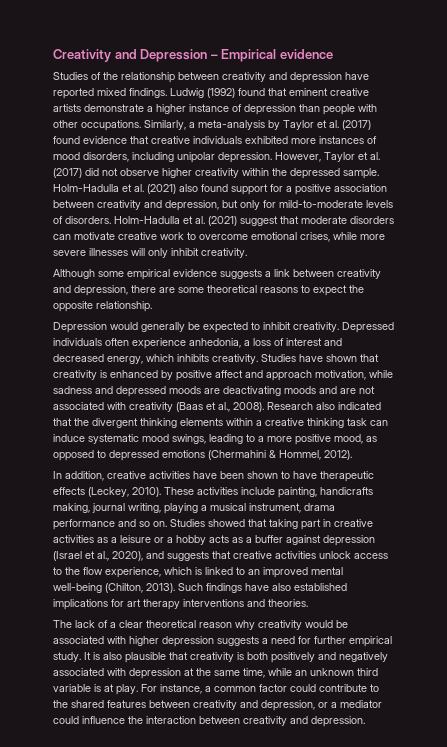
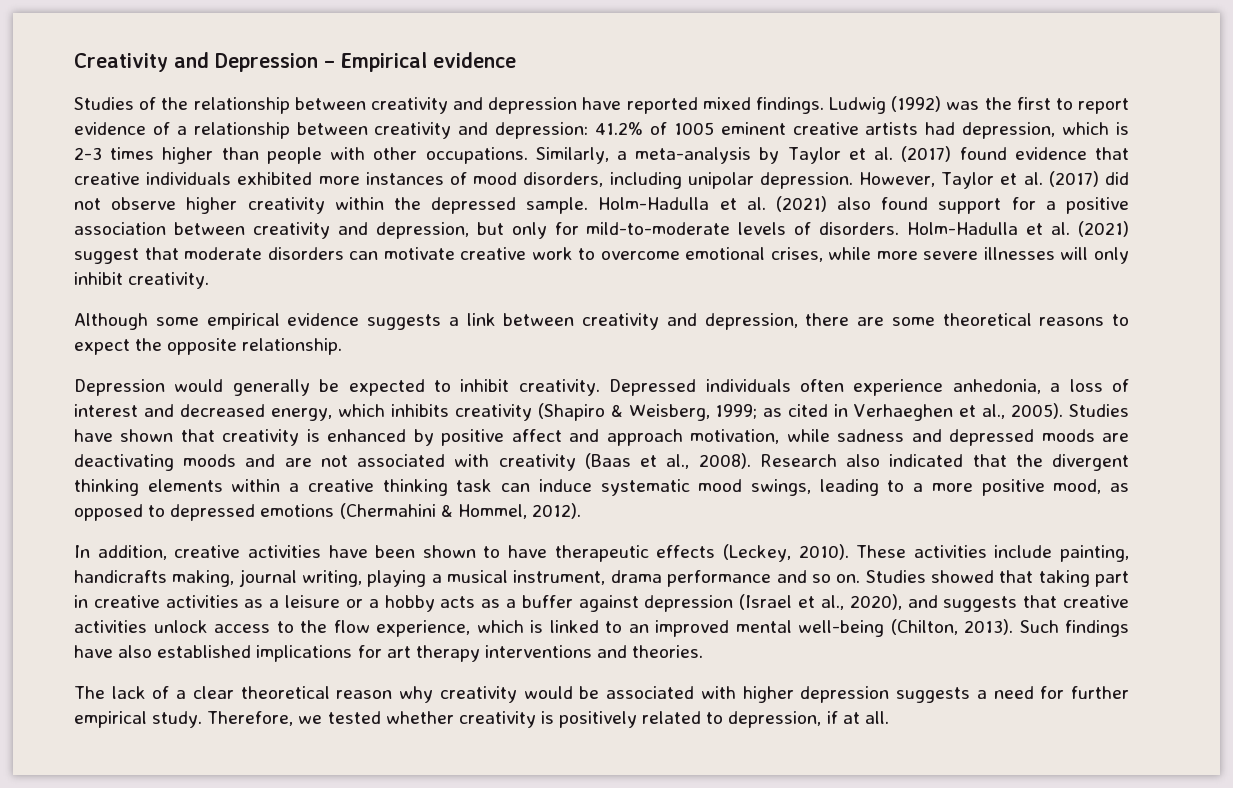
[238,88,369,96] [53,104,296,115] found that eminent creative artists demonstrate a higher instance of depression -> [946,97,1129,114] [74,122,1129,139] [74,147,214,164] was the first to report evidence of a relationship between creativity and depression: 41.2% of 1005 eminent creative artists had depression, which is 2-3 times higher
[212,354,258,364] creativity. -> [454,403,1064,421] creativity (Shapiro & Weisberg, 1999; as cited in Verhaeghen et al., 2005).
[84,652,388,663] [53,668,378,679] [53,684,379,695] [53,700,382,711] [53,716,365,727] It is also plausible that creativity is both positively and negatively associated with depression at the same time, while an unknown third variable is at play. For instance, a common factor could contribute to the shared features between creativity and depression, or a mediator could influence the interaction between creativity and depression. -> [207,711,889,728] Therefore, we tested whether creativity is positively related to depression, if at all.

